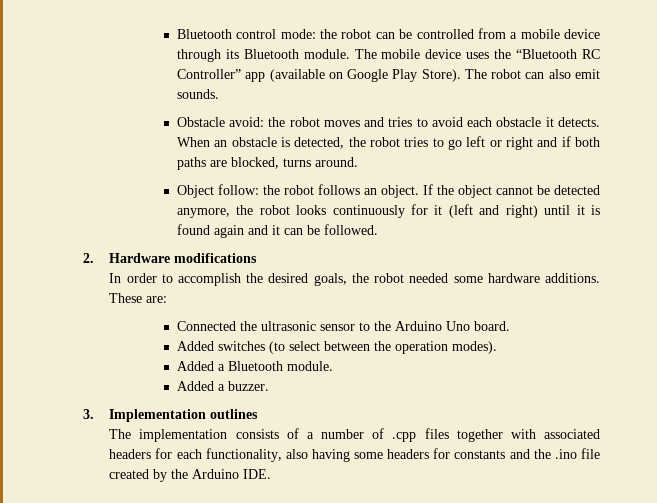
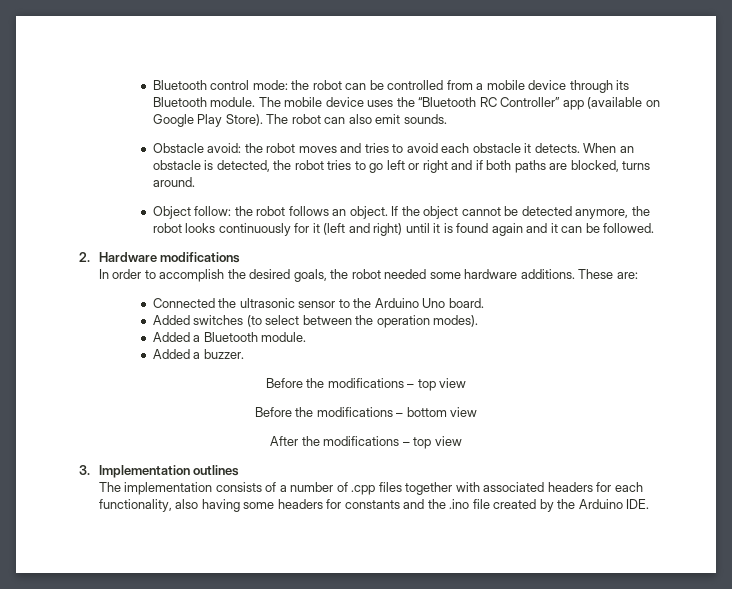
(269, 386) none -> [265,378,467,391] [254,407,478,417] [270,436,462,449] // Before the modifications – top view // Before the modifications – bottom view // After the modifications – top view

